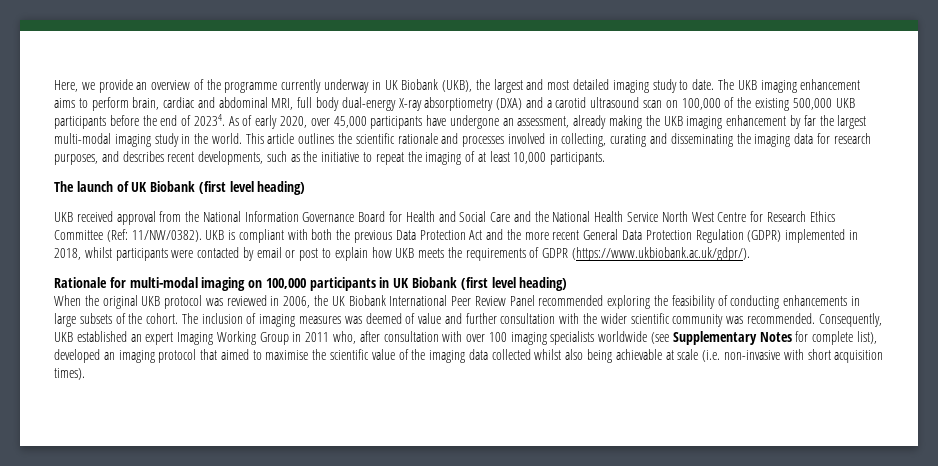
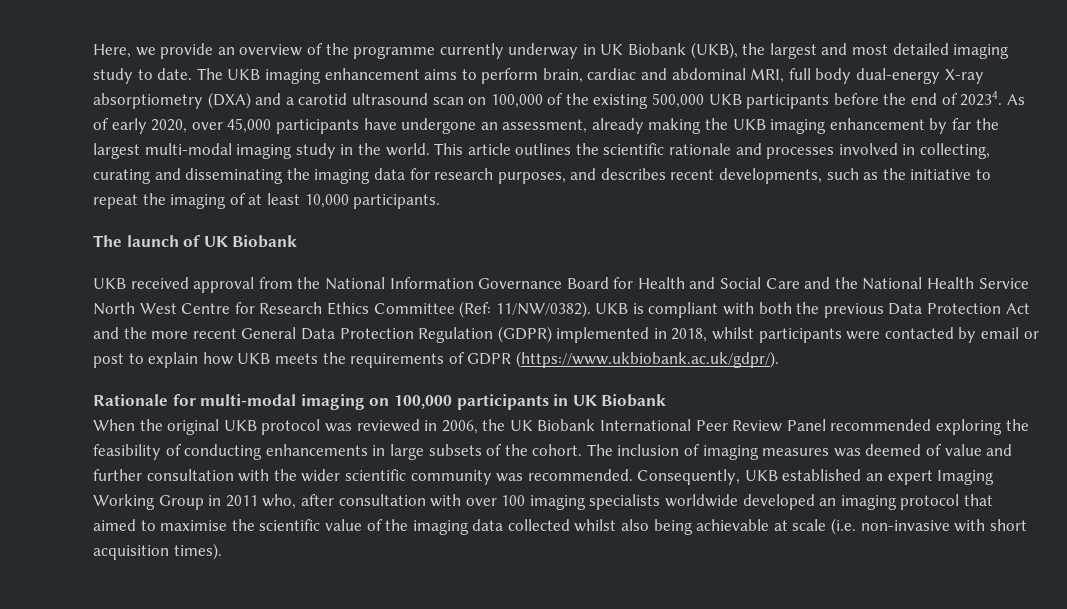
[198,181,306,195] (first level heading) -> (298, 241) none
[460,277,568,291] (first level heading) -> (667, 400) none
[651,331,877,345] (see Supplementary Notes for complete list), -> (739, 500) none

